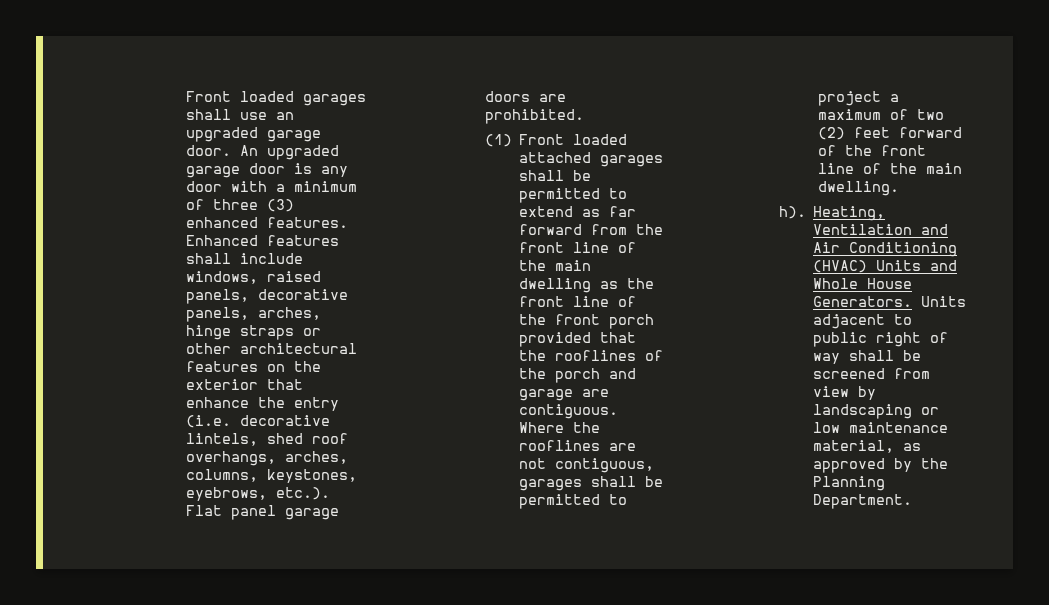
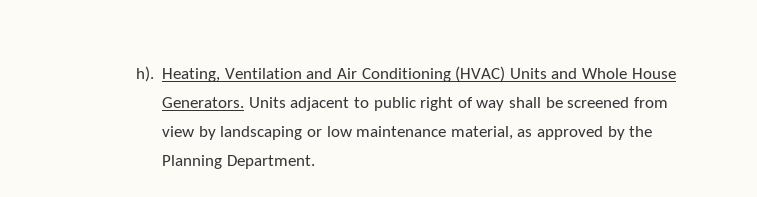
[186,91,367,106] [186,109,295,120] [186,127,322,142] [186,145,340,160] [186,163,349,178] [186,181,358,192] [186,199,295,212] [186,217,349,228] [186,235,340,246] [186,253,304,264] [186,271,322,284] [186,289,349,304] [186,307,322,322] [186,325,322,340] [186,343,358,354] [186,361,322,372] [186,379,304,390] [186,397,340,411] [186,415,331,428] [186,433,349,446] [186,451,349,466] [186,469,358,483] [186,487,331,501] [186,505,340,520] [485,91,567,102] [485,109,585,124] [485,134,628,147] [519,152,664,167] [519,170,592,181] [519,188,628,203] [519,206,637,217] [519,224,664,235] [519,242,637,253] [519,260,592,271] [519,278,655,293] [519,296,637,307] [519,314,655,329] [519,332,637,347] [519,350,664,361] [519,368,637,383] [519,389,610,401] [519,404,619,419] [519,422,601,433] [519,440,637,451] [519,458,655,473] [519,476,664,491] [519,494,628,509] [818,91,900,106] [818,109,945,120] [818,127,963,140] [818,145,927,156] [818,163,963,174] [818,181,900,196] Front loaded garages shall use an upgraded garage door. An upgraded garage door is any door with a minimum of three (3) enhanced features. Enhanced features shall include windows, raised panels, decorative panels, arches, hinge straps or other architectural features on the exterior that enhance the entry (i.e. decorative lintels, shed roof overhangs, arches, columns, keystones, eyebrows, etc.). Flat panel garage doors are prohibited. // (1) Front loaded attached garages shall be permitted to extend as far forward from the front line of the main dwelling as the front line of the front porch provided that the rooflines of the porch and garage are contiguous. Where the rooflines are not contiguous, garages shall be permitted to project a maximum of two (2) feet forward of the front line of the main dwelling. // -> (135, 74) none

